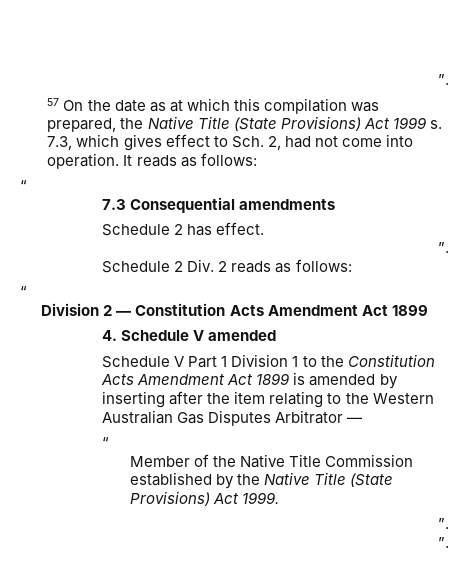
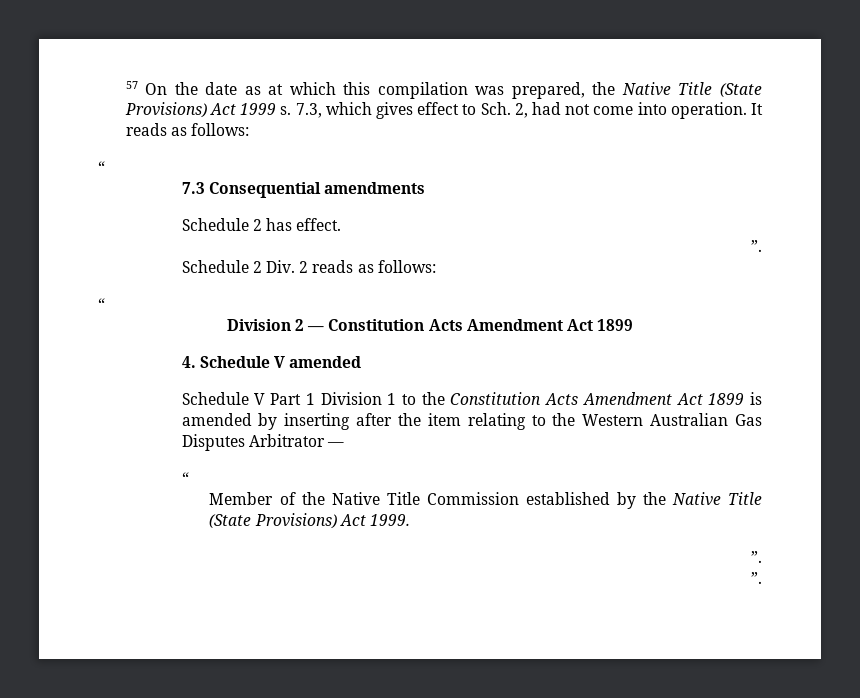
[438,74,449,85] ”. // -> (125, 85) none

